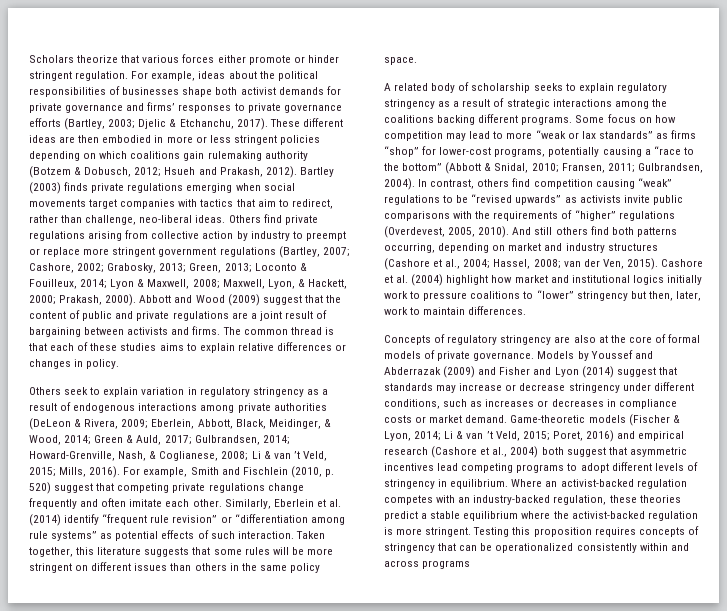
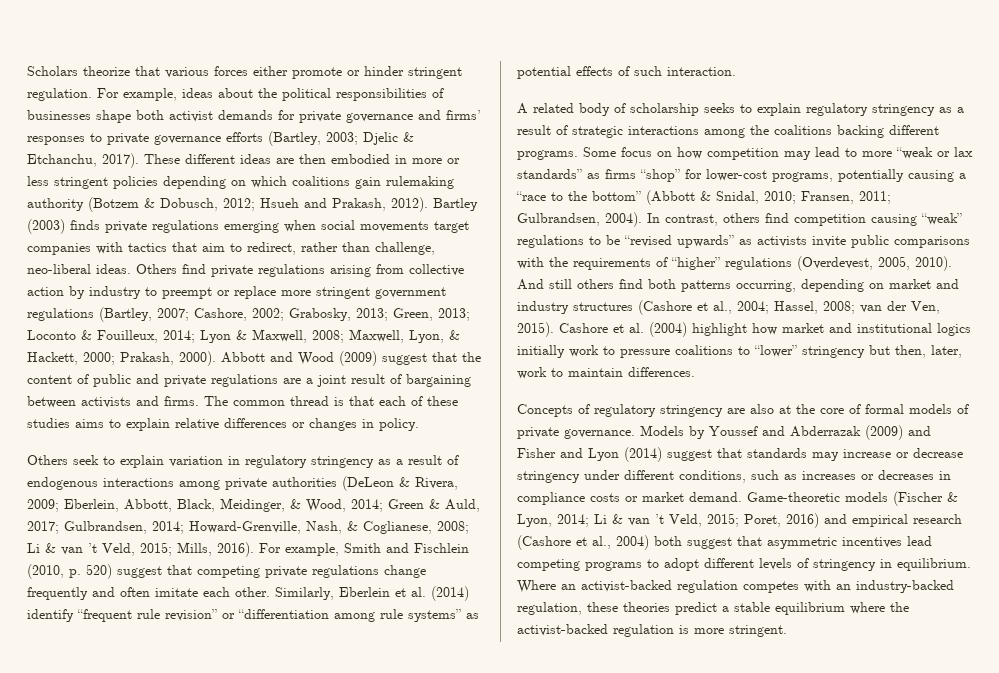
[295,531,325,539] [29,547,333,557] [29,562,320,573] [384,57,417,65] Taken together, this literature suggests that some rules will be more stringent on different issues than others in the same policy space. -> (736, 71) none
[473,526,699,537] [384,543,689,553] [384,560,471,569] Testing this proposition requires concepts of stringency that can be operationalized consistently within and across programs -> (787, 631) none

